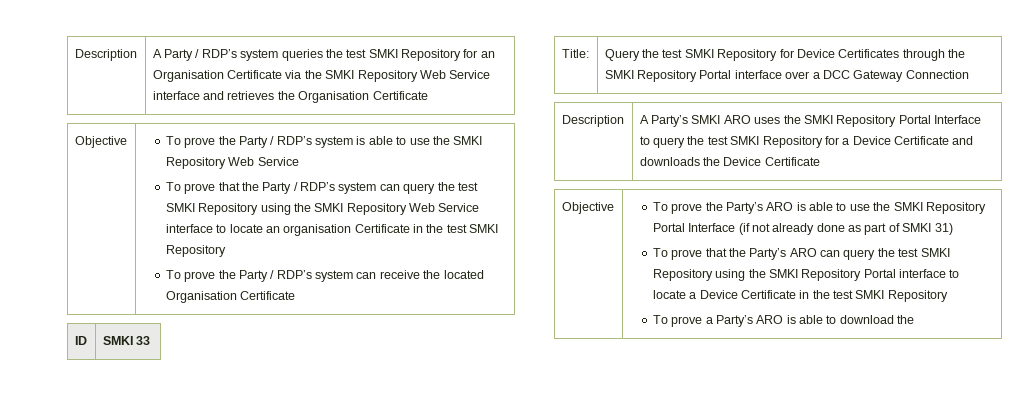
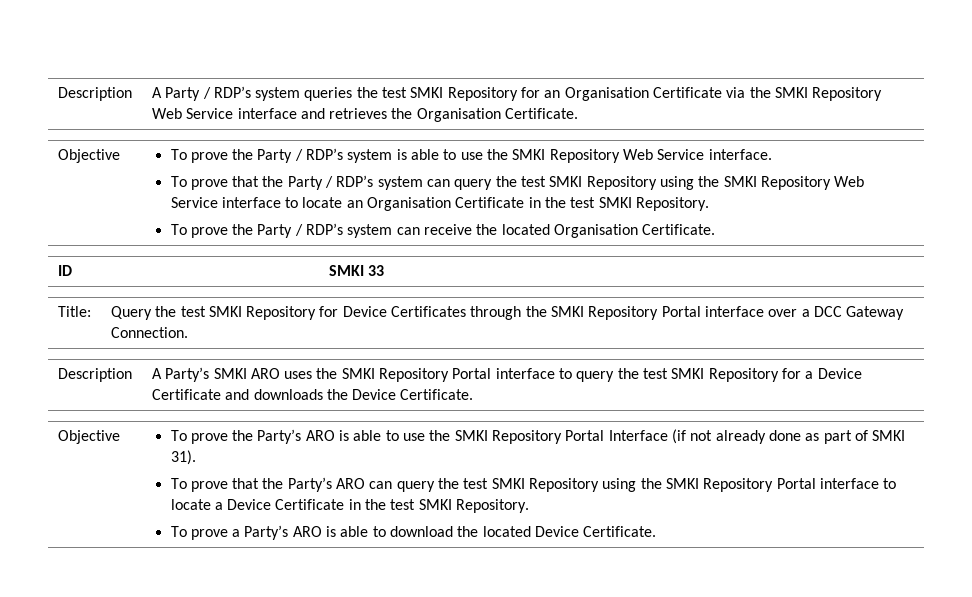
[372,91,428,100] Certificate -> [505,108,579,119] Certificate.
(299, 161) none -> [708,149,772,160] interface.
[283,224,499,236] [165,245,226,257] organisation Certificate in the test SMKI Repository -> [367,197,710,211] Organisation Certificate in the test SMKI Repository.
[240,291,296,300] Certificate -> [642,224,716,235] Certificate.
[905,70,969,79] Connection -> [110,327,188,338] Connection.
[934,115,982,124] Interface -> [495,368,555,379] interface
[764,157,820,166] Certificate -> [400,389,474,400] Certificate.
[934,223,953,235] 31) -> [170,450,196,465] 31).
[887,290,948,302] Repository -> [456,499,530,513] Repository.
(915, 319) none -> [482,526,657,537] located Device Certificate.

